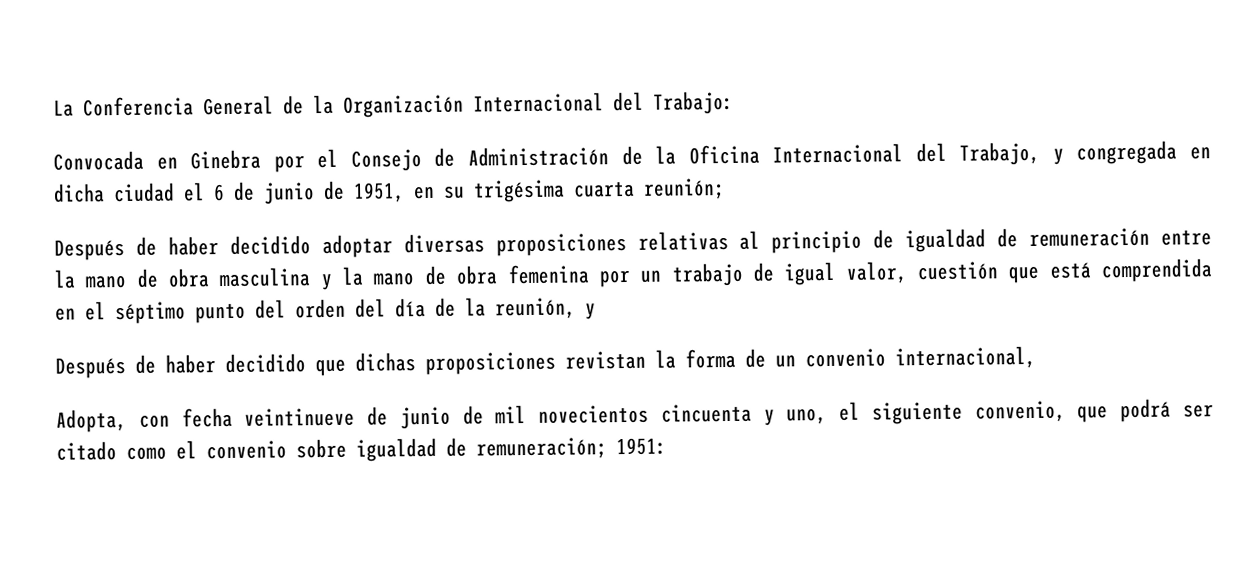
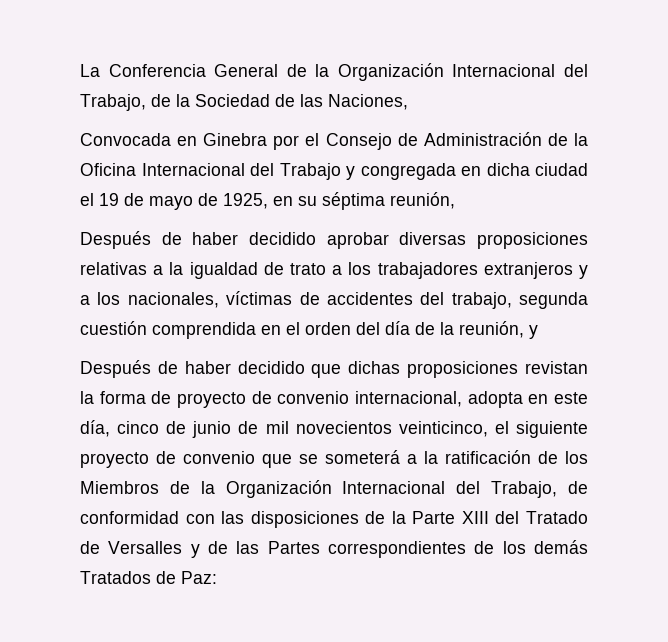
[653,90,734,115] Trabajo: -> [80,94,408,111] Trabajo, de la Sociedad de las Naciones,
[959,141,1041,166] Trabajo, -> [279,163,341,180] Trabajo
[213,178,725,205] [54,234,393,261] 6 de junio de 1951, en su trigésima cuarta reunión; // Después de haber decidido adoptar -> [99,192,455,210] [80,231,389,249] 19 de mayo de 1925, en su séptima reunión, // Después de haber decidido aprobar
[739,227,1213,254] [54,258,1213,291] [55,299,286,325] al principio de igualdad de remuneración entre la mano de obra masculina y la mano de obra femenina por un trabajo de igual valor, cuestión que está comprendida en el séptimo punto del -> [153,262,588,279] [80,291,588,309] [80,321,300,339] a la igualdad de trato a los trabajadores extranjeros y a los nacionales, víctimas de accidentes del trabajo, segunda cuestión comprendida en el
[775,355,796,368] un -> [177,391,272,408] proyecto de
[56,407,356,433] // Adopta, con fecha veintinueve -> [467,391,588,408] [80,420,160,437] adopta en este día, cinco
[660,398,1214,426] [56,437,667,462] cincuenta y uno, el siguiente convenio, que podrá ser citado como el convenio sobre igualdad de remuneración; 1951: -> [398,421,588,438] [80,450,588,468] [80,480,588,498] [80,511,588,528] [80,540,588,558] [80,571,217,584] veinticinco, el siguiente proyecto de convenio que se someterá a la ratificación de los Miembros de la Organización Internacional del Trabajo, de conformidad con las disposiciones de la Parte XIII del Tratado de Versalles y de las Partes correspondientes de los demás Tratados de Paz:

